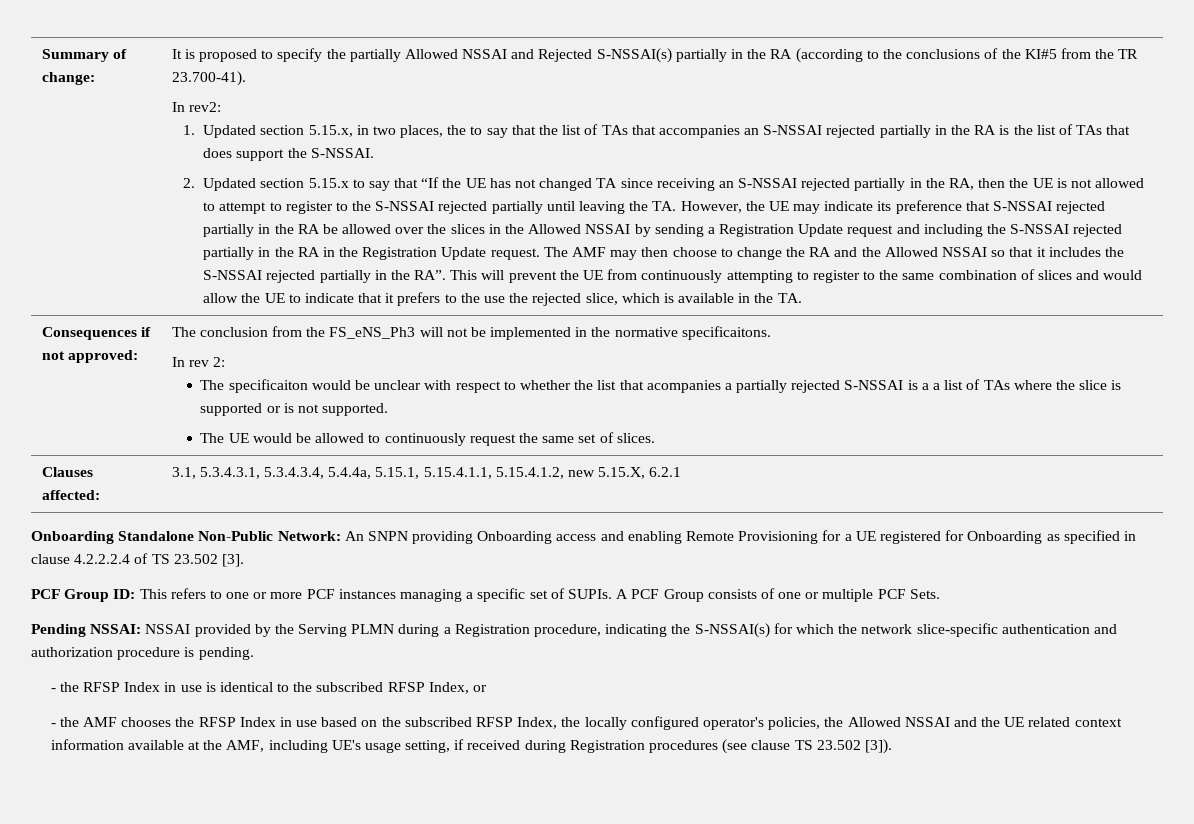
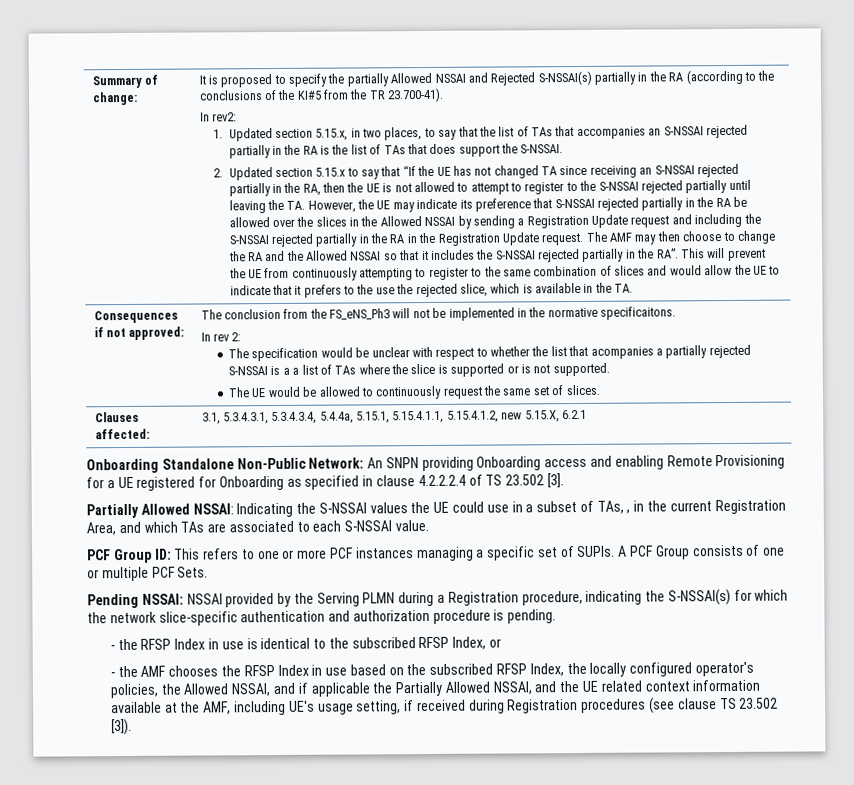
[447,125,467,135] the -> (423, 134) none
[228,379,308,393] specificaiton -> [251,347,319,362] specification
(244, 560) none -> [86,499,786,519] [86,519,430,536] // Partially Allowed NSSAI: Indicating the S-NSSAI values the UE could use in a subset of TAs, , in the current Registration Area, and which TAs are associated to each S-NSSAI value.
[904,717,950,727] NSSAI -> [231,681,533,697] NSSAI, and if applicable the Partially Allowed NSSAI,

